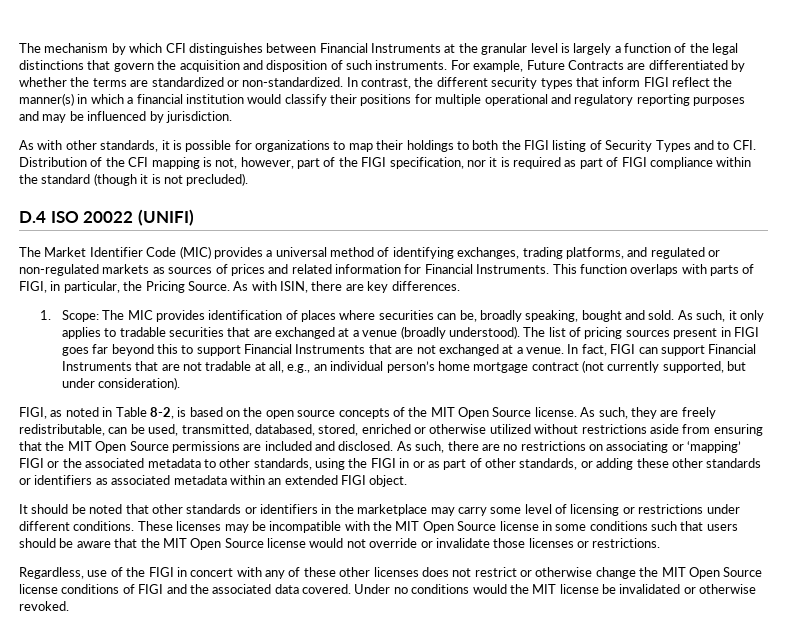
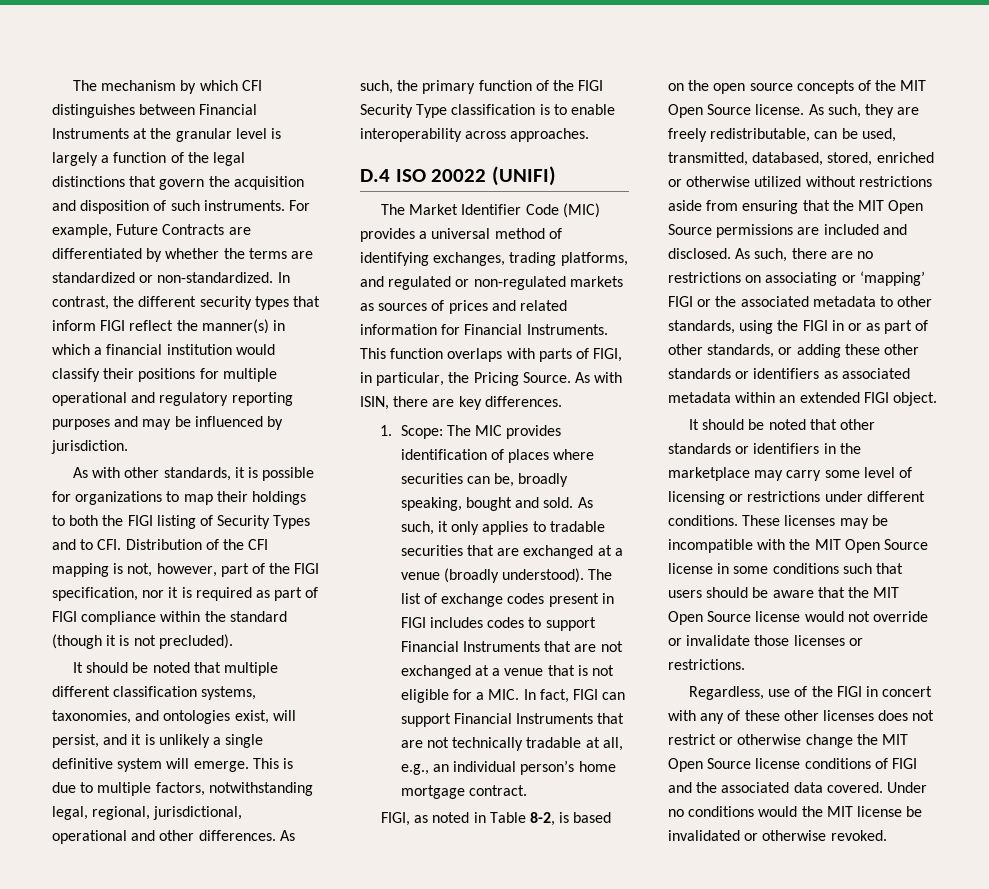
(249, 179) none -> [72,662,278,676] [52,686,257,700] [52,710,296,724] [52,734,264,748] [52,758,293,772] [52,782,313,796] [52,806,243,820] [52,830,295,844] [360,80,604,94] [360,104,615,118] [360,128,590,142] // It should be noted that multiple different classification systems, taxonomies, and ontologies exist, will persist, and it is unlikely a single definitive system will emerge. This is due to multiple factors, notwithstanding legal, regional, jurisdictional, operational and other differences. As such, the primary function of the FIGI Security Type classification is to enable interoperability across approaches.
[584,327,670,339] pricing sources -> [441,593,545,607] exchange codes
[61,344,178,356] goes far beyond this -> [430,617,525,628] includes codes
[526,347,565,354] venue. -> [504,665,614,676] [400,689,520,703] venue that is not eligible for a MIC.
(202, 366) none -> [452,737,524,751] technically
[531,360,747,373] [61,377,181,390] contract (not currently supported, but under consideration). -> [469,785,528,796] contract.

